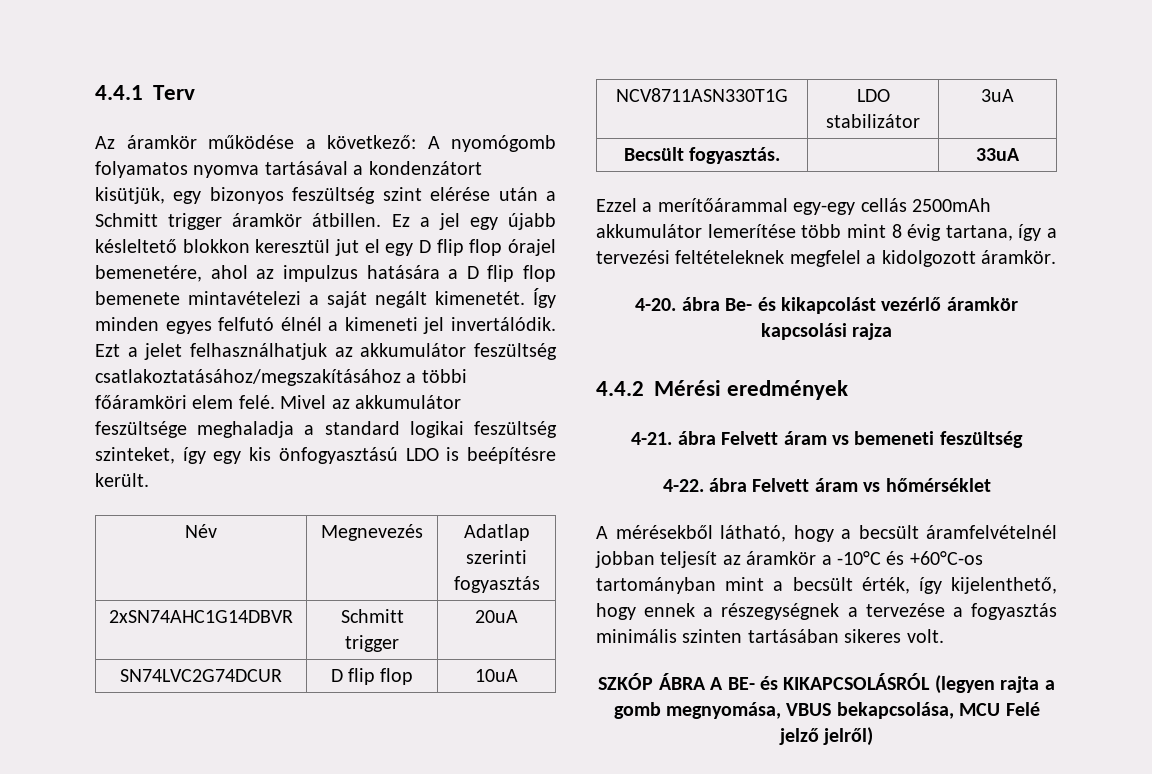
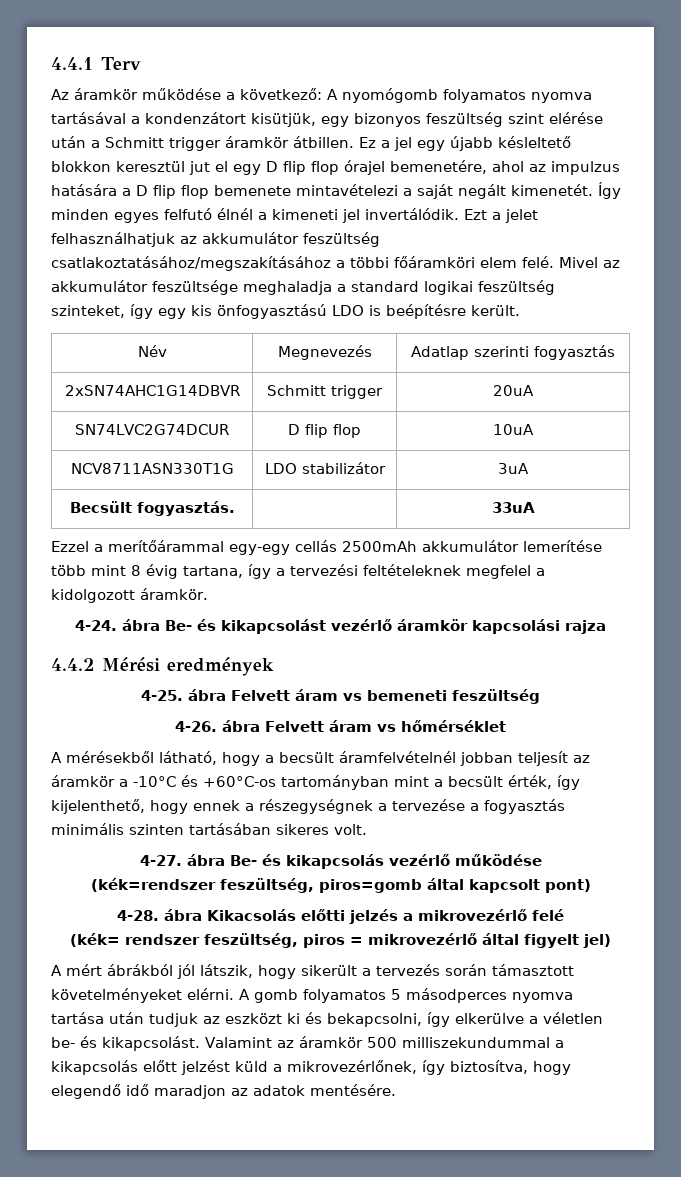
[635,297,876,314] 4-20. ábra Be- és kikapcolást -> [75,619,326,634] 4-24. ábra Be- és kikapcsolást
[631,432,673,445] 4-21. -> [141,690,183,701] 4-25.
[662,479,704,492] 4-22. -> [175,721,217,732] 4-26.
[598,673,1055,694] [613,702,1040,719] [778,727,874,746] SZKÓP ÁBRA A BE- és KIKAPCSOLÁSRÓL (legyen rajta a gomb megnyomása, VBUS bekapcsolása, MCU Felé jelző jelről) -> [139,854,542,869] [90,878,591,893] [117,909,564,924] [70,933,611,948] [51,964,574,979] [51,988,573,1003] [51,1012,603,1027] [51,1036,564,1051] [51,1060,571,1075] [51,1084,396,1099] 4-27. ábra Be- és kikapcsolás vezérlő működése // (kék=rendszer feszültség, piros=gomb által kapcsolt pont) // 4-28. ábra Kikacsolás előtti jelzés a mikrovezérlő felé // (kék= rendszer feszültség, piros = mikrovezérlő által figyelt jel) // A mért ábrákból jól látszik, hogy sikerült a tervezés során támasztott követelményeket elérni. A gomb folyamatos 5 másodperces nyomva tartása után tudjuk az eszközt ki és bekapcsolni, így elkerülve a véletlen be- és kikapcsolást. Valamint az áramkör 500 milliszekundummal a kikapcsolás előtt jelzést küld a mikrovezérlőnek, így biztosítva, hogy elegendő idő maradjon az adatok mentésére.

